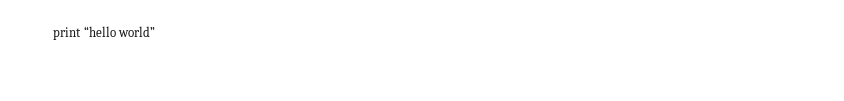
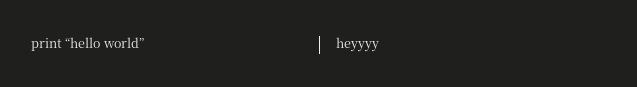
(156, 31) none -> [336,37,379,52] // heyyyy

